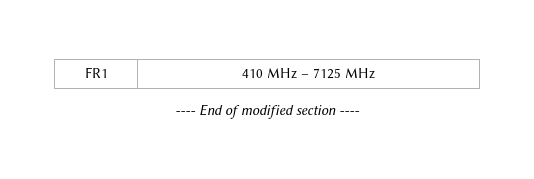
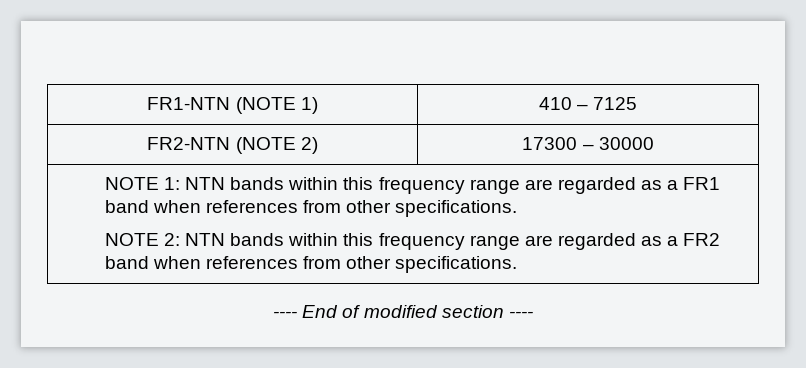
[84,67,108,78] FR1 -> [147,97,318,114] FR1-NTN (NOTE 1)
[267,68,297,79] MHz -> (572, 103) none
[345,68,375,79] MHz -> [147,137,318,154] [522,137,654,150] [104,177,721,194] [104,200,518,217] [104,233,721,250] [104,256,518,273] // FR2-NTN (NOTE 2) | 17300 – 30000 // NOTE 1: NTN bands within this frequency range are regarded as a FR1 band when references from other specifications. // NOTE 2: NTN bands within this frequency range are regarded as a FR2 band when references from other specifications.

